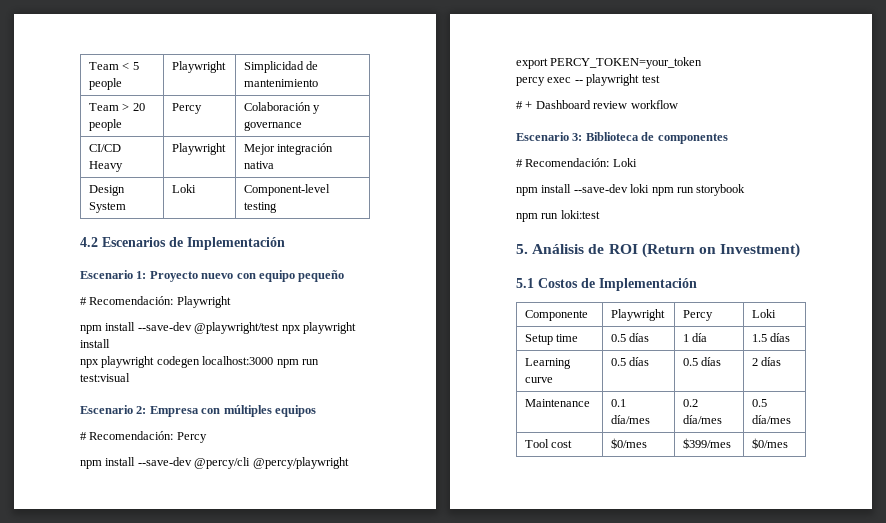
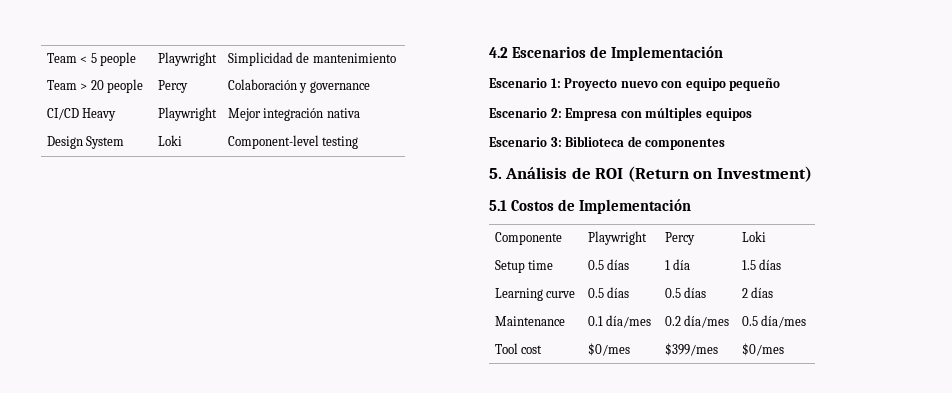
[80,296,231,308] [80,322,356,334] [80,339,110,348] [80,356,319,368] [80,373,130,382] // # Recomendación: Playwright // npm install --save-dev @playwright/test npx playwright install // npx playwright codegen localhost:3000 npm run test:visual -> (781, 84) none
[80,431,207,443] [80,457,349,469] [516,57,703,69] [516,74,660,86] [516,100,678,109] // # Recomendación: Percy // npm install --save-dev @percy/cli @percy/playwright export PERCY_TOKEN=your_token // percy exec -- playwright test // # + Dashboard review workflow -> (752, 114) none
[516,158,637,167] [516,184,746,196] [516,210,600,222] // # Recomendación: Loki // npm install --save-dev loki npm run storybook // npm run loki:test -> (726, 144) none

